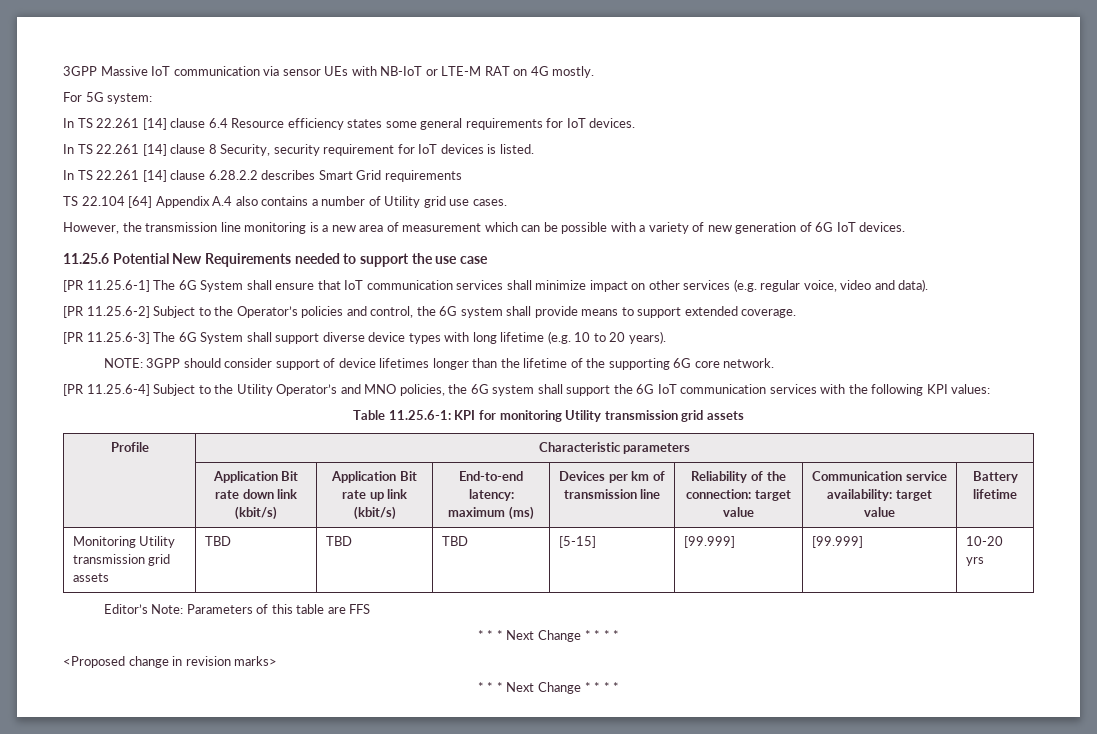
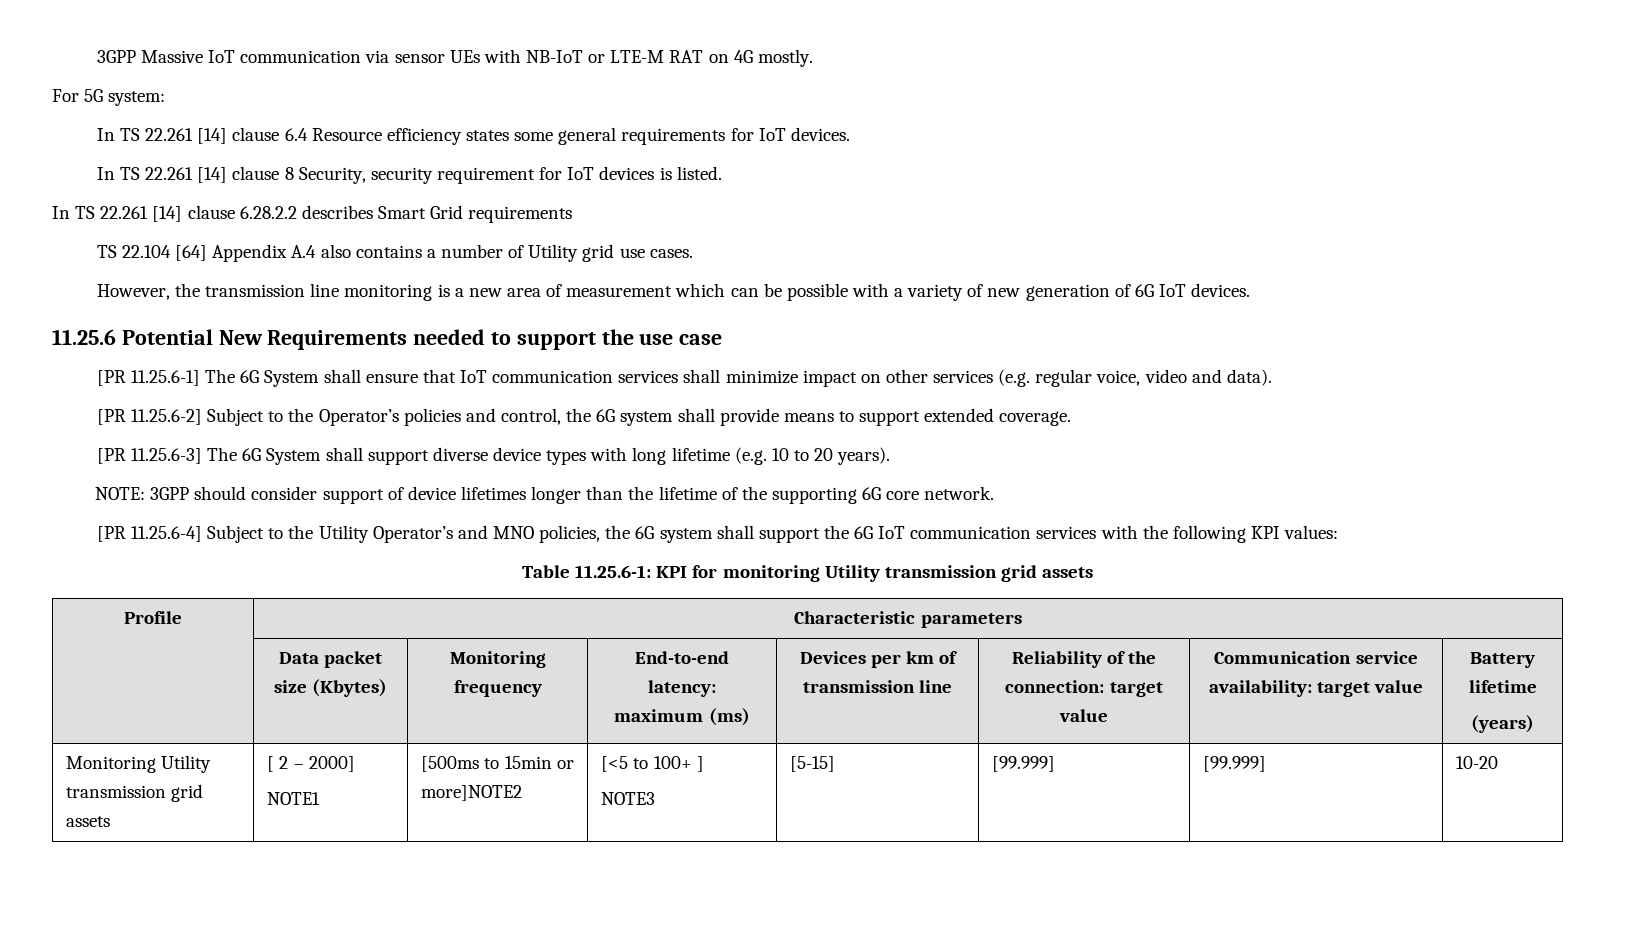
[212,471,299,483] [214,489,298,499] [235,506,277,520] [331,471,417,483] [341,489,408,501] [353,506,396,520] Application Bit rate down link (kbit/s) | Application Bit rate up link (kbit/s) -> [278,651,383,668] [273,679,388,697] [449,651,546,668] [453,680,542,697] Data packet size (Kbytes) | Monitoring frequency
(1017, 494) none -> [1471,715,1534,733] // (years)
[204,536,231,546] [325,536,352,546] [441,536,468,546] [558,536,596,548] [683,536,735,548] [811,536,863,548] [965,536,1003,546] [965,557,984,566] [103,604,371,614] [477,630,620,642] [63,656,278,668] [477,682,620,694] TBD | TBD | TBD | [5-15] | [99.999] | [99.999] | 10-20 yrs // Editor’s Note: Parameters of this table are FFS // * * * Next Change * * * * // <Proposed change in revision marks> // * * * Next Change * * * * -> [267,756,355,772] [267,792,321,805] [421,756,574,772] [421,785,523,801] [601,756,704,772] [601,792,656,805] [790,756,836,772] [992,756,1056,772] [1203,756,1267,772] [1456,756,1499,769] [ 2 – 2000] // NOTE1 | [500ms to 15min or more]NOTE2 | [<5 to 100+ ] // NOTE3 | [5-15] | [99.999] | [99.999] | 10-20

